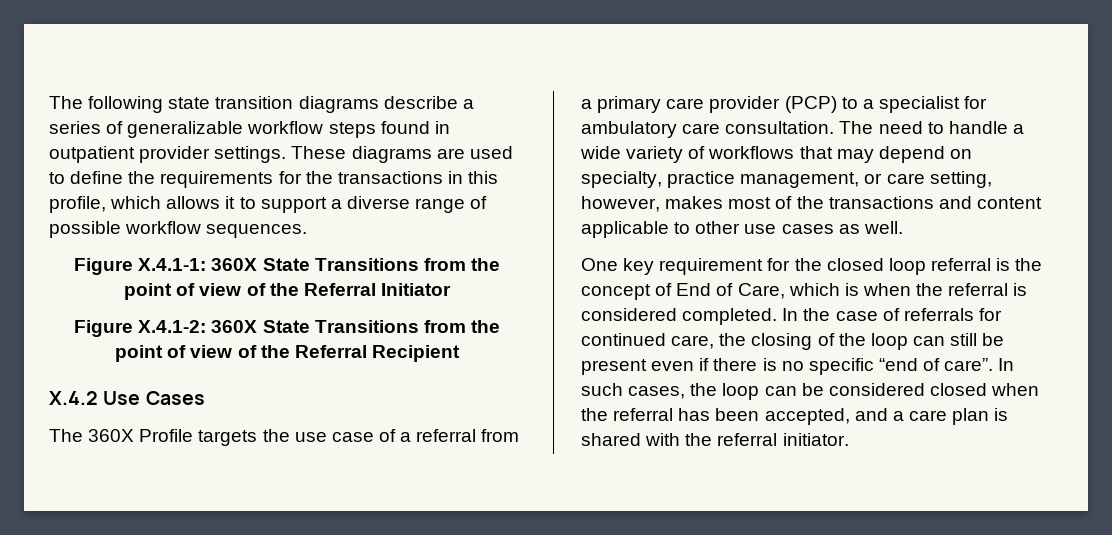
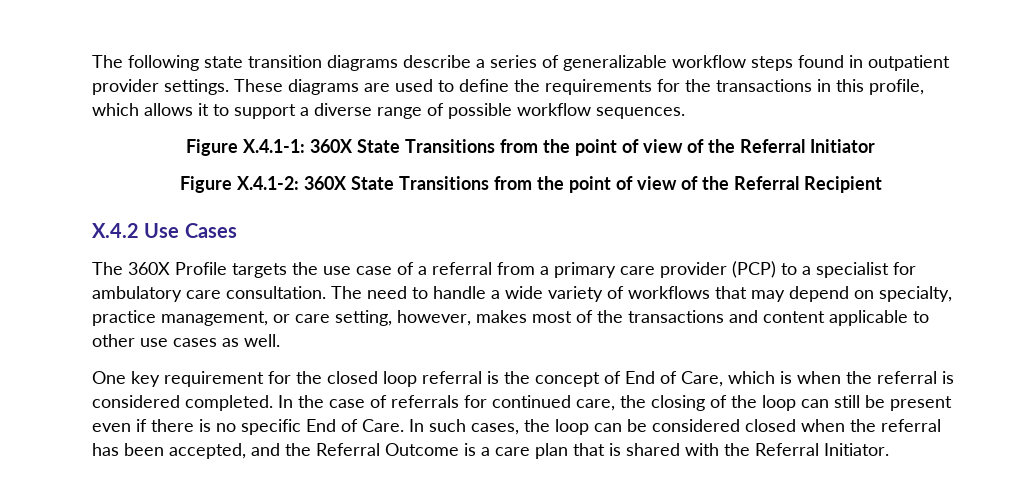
[878,358,994,371] “end of care”. -> [306,419,404,432] End of Care.
(888, 414) none -> [285,443,476,456] the Referral Outcome is
(990, 416) none -> [573,443,605,456] that
[717,433,849,446] referral initiator. -> [755,443,889,456] Referral Initiator.

